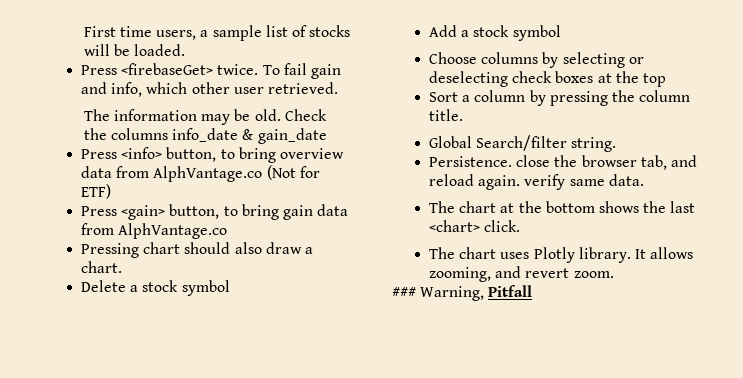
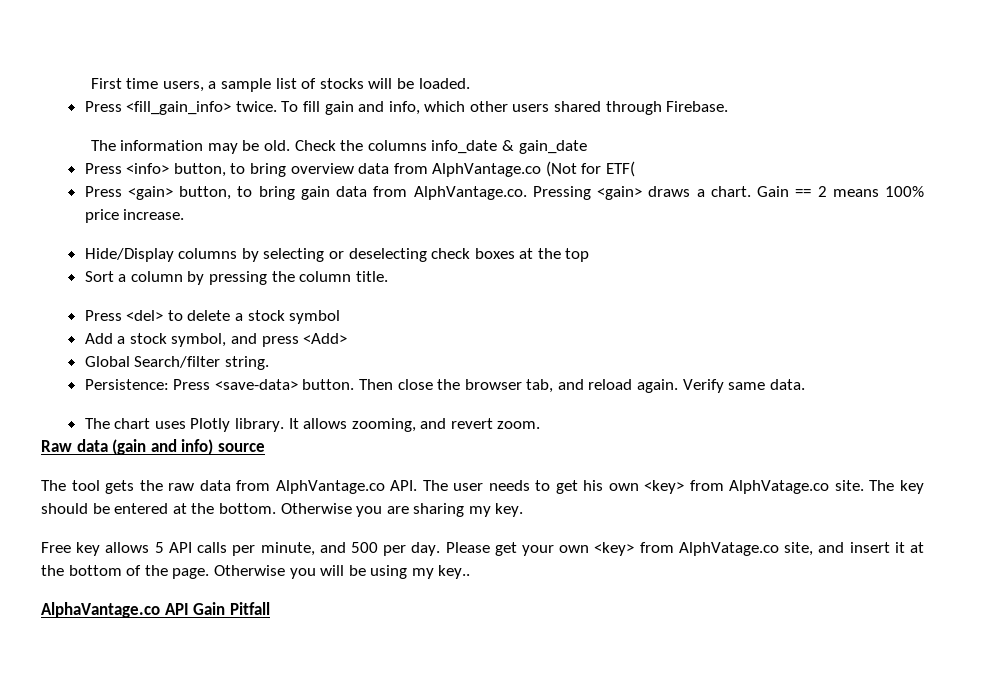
[121,63,214,75] <firebaseGet> -> [126,101,232,115] <fill_gain_info>
[283,63,307,75] fail -> [302,101,320,112] fill
[233,82,338,94] user retrieved. -> [512,101,729,115] users shared through Firebase.
[80,184,111,199] ETF) -> [606,161,636,177] ETF(
[118,223,228,239] [80,242,313,258] [80,261,122,273] [80,280,230,296] [428,25,561,41] [428,52,477,64] AlphVantage.co // Pressing chart should also draw a chart. // Delete a stock symbol // Add a stock symbol // Choose -> [413,186,924,200] [84,209,185,223] [84,248,174,262] AlphVantage.co. Pressing <gain> draws a chart. Gain == 2 means 100% price increase. // Hide/Display
[428,135,617,152] [428,156,512,167] Global Search/filter string. // Persistence. -> [84,310,341,324] [84,333,348,347] [84,356,269,370] [84,379,393,390] Press <del> to delete a stock symbol // Add a stock symbol, and press <Add> // Global Search/filter string. // Persistence: Press <save-data> button. Then
[524,174,566,190] verify -> [682,379,724,393] Verify
[428,201,696,213] [428,220,521,232] // The chart at the bottom shows the last <chart> click. -> (805, 384) none
[392,286,485,301] ### Warning, -> [41,439,265,455] [41,480,924,494] [41,503,524,517] [41,542,925,556] [41,565,471,579] [41,602,226,618] Raw data (gain and info) source // The tool gets the raw data from AlphVantage.co API. The user needs to get his own <key> from AlphVatage.co site. The key should be entered at the bottom. Otherwise you are sharing my key. // Free key allows 5 API calls per minute, and 500 per day. Please get your own <key> from AlphVatage.co site, and insert it at the bottom of the page. Otherwise you will be using my key.. // AlphaVantage.co API Gain

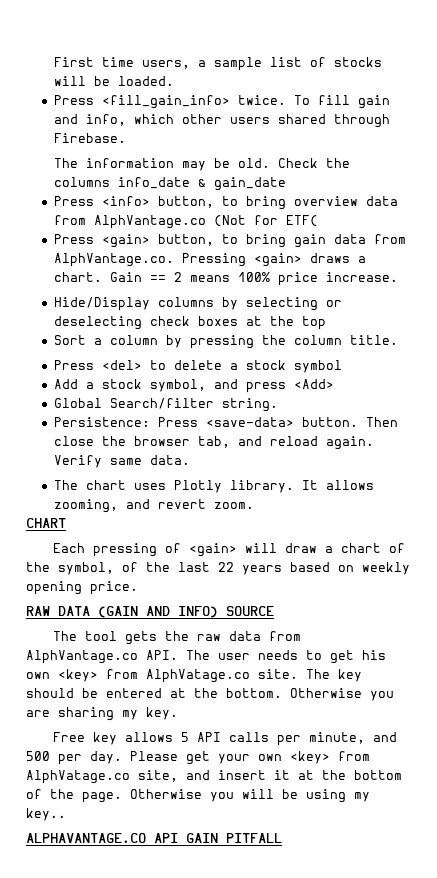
[41,439,265,455] Raw data (gain and info) source -> [26,518,66,528] [53,543,406,557] [26,562,410,575] [26,581,138,595] [26,606,274,618] CHART // Each pressing of <gain> will draw a chart of the symbol, of the last 22 years based on weekly opening price. // RAW DATA (GAIN AND INFO) SOURCE
[41,602,270,618] AlphaVantage.co API Gain Pitfall -> [26,833,282,843] ALPHAVANTAGE.CO API GAIN PITFALL

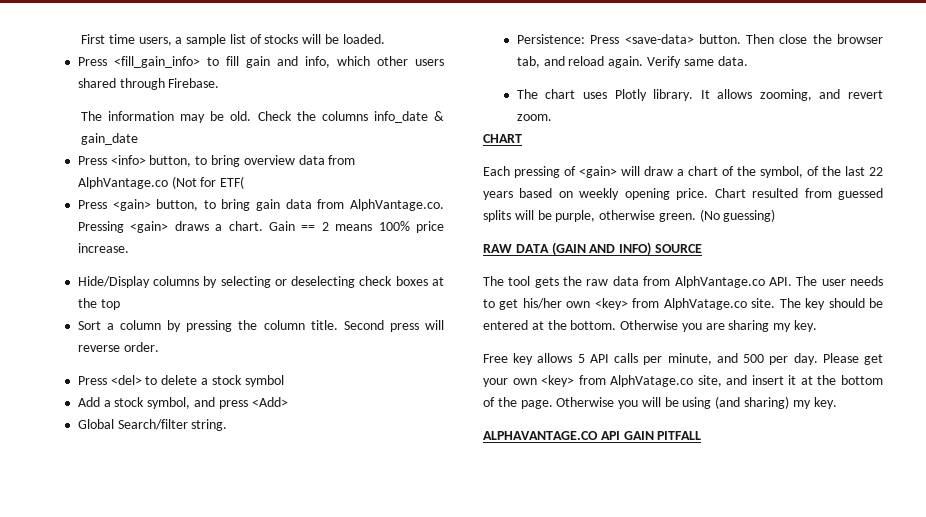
[237,95,310,105] twice. To -> [206,57,219,66] to
(398, 340) none -> [343,320,445,332] [77,342,159,352] Second press will reverse order.
(138, 588) none -> [714,188,883,200] [483,209,776,222] Chart resulted from guessed splits will be purple, otherwise green. (No guessing)
[362,650,386,660] his -> [522,298,562,309] his/her
[354,792,370,802] [26,808,66,821] my key.. -> [715,396,837,409] (and sharing) my key.

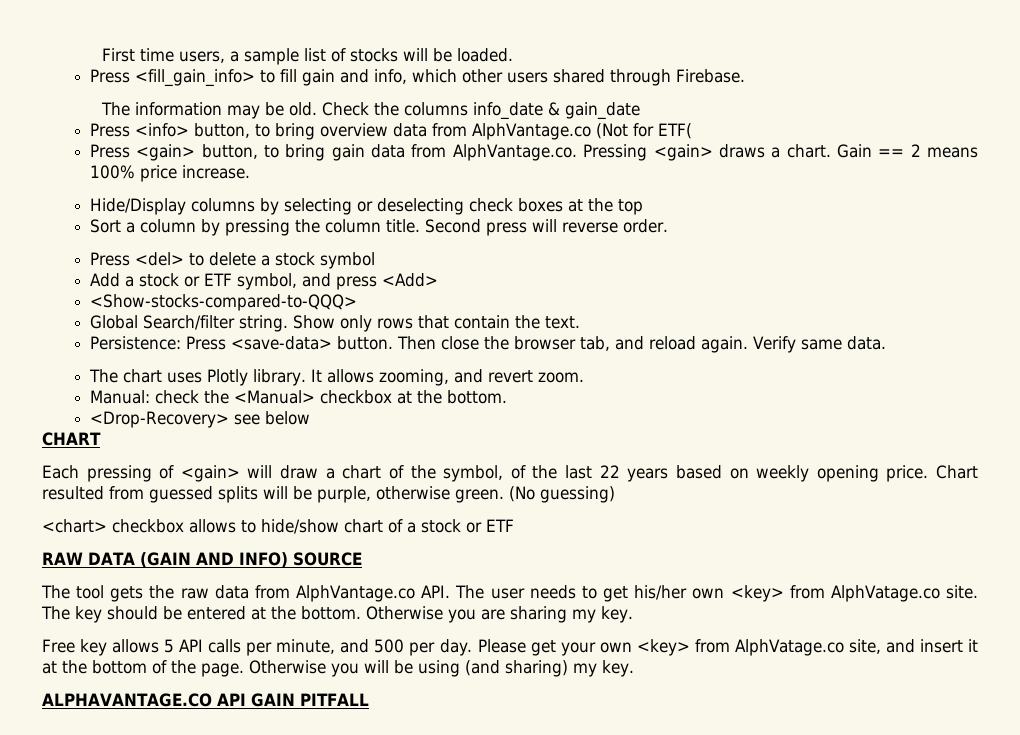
(145, 402) none -> [183,273,232,287] or ETF
(288, 402) none -> [89,294,357,311] // <Show-stocks-compared-to-QQQ>
(228, 425) none -> [292,315,580,332] Show only rows that contain the text.
(552, 117) none -> [89,390,507,404] [89,411,310,428] // Manual: check the <Manual> checkbox at the bottom. // <Drop-Recovery> see below
(776, 215) none -> [42,519,514,534] // <chart> checkbox allows to hide/show chart of a stock or ETF

